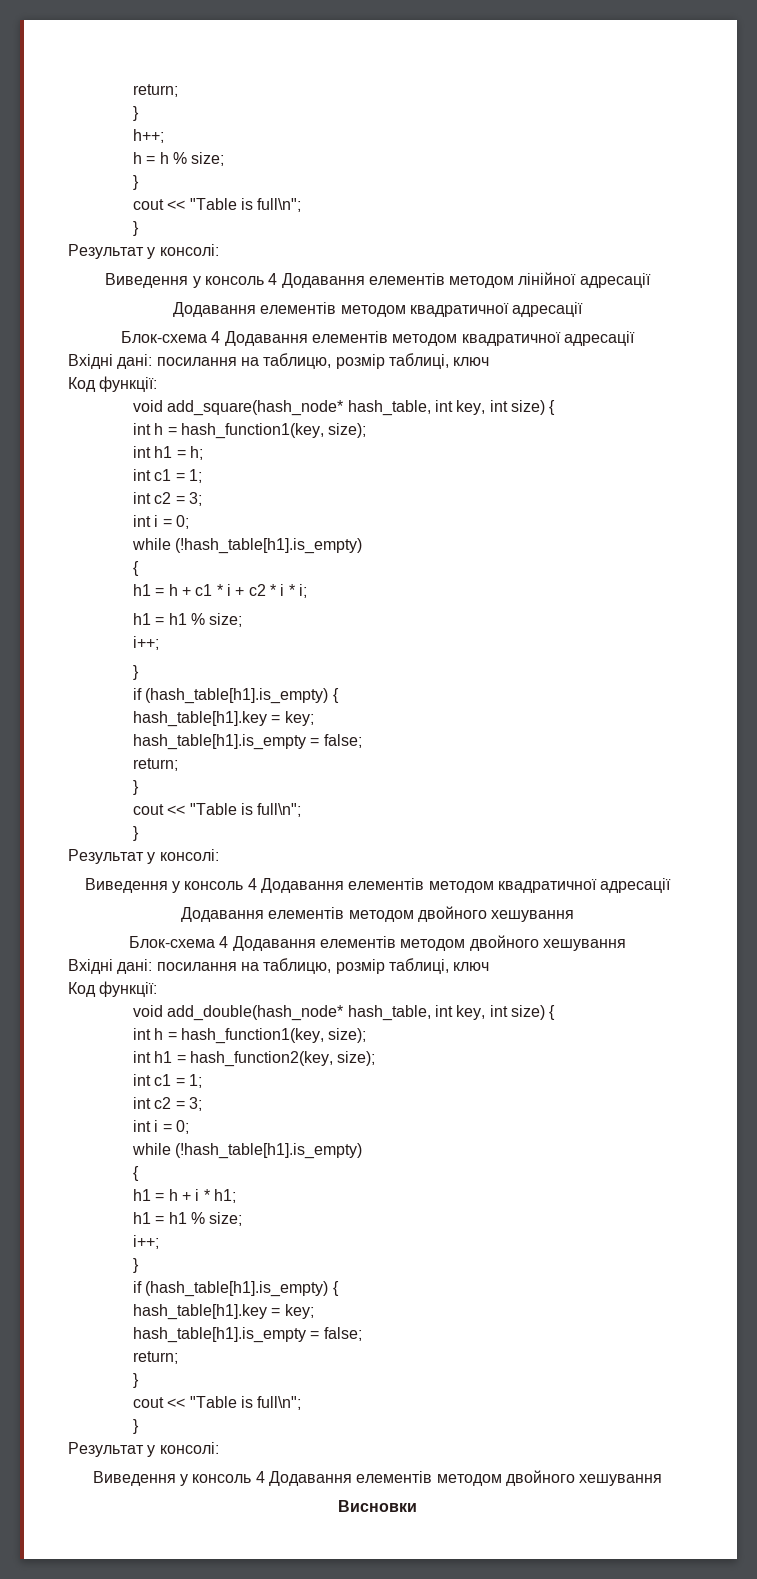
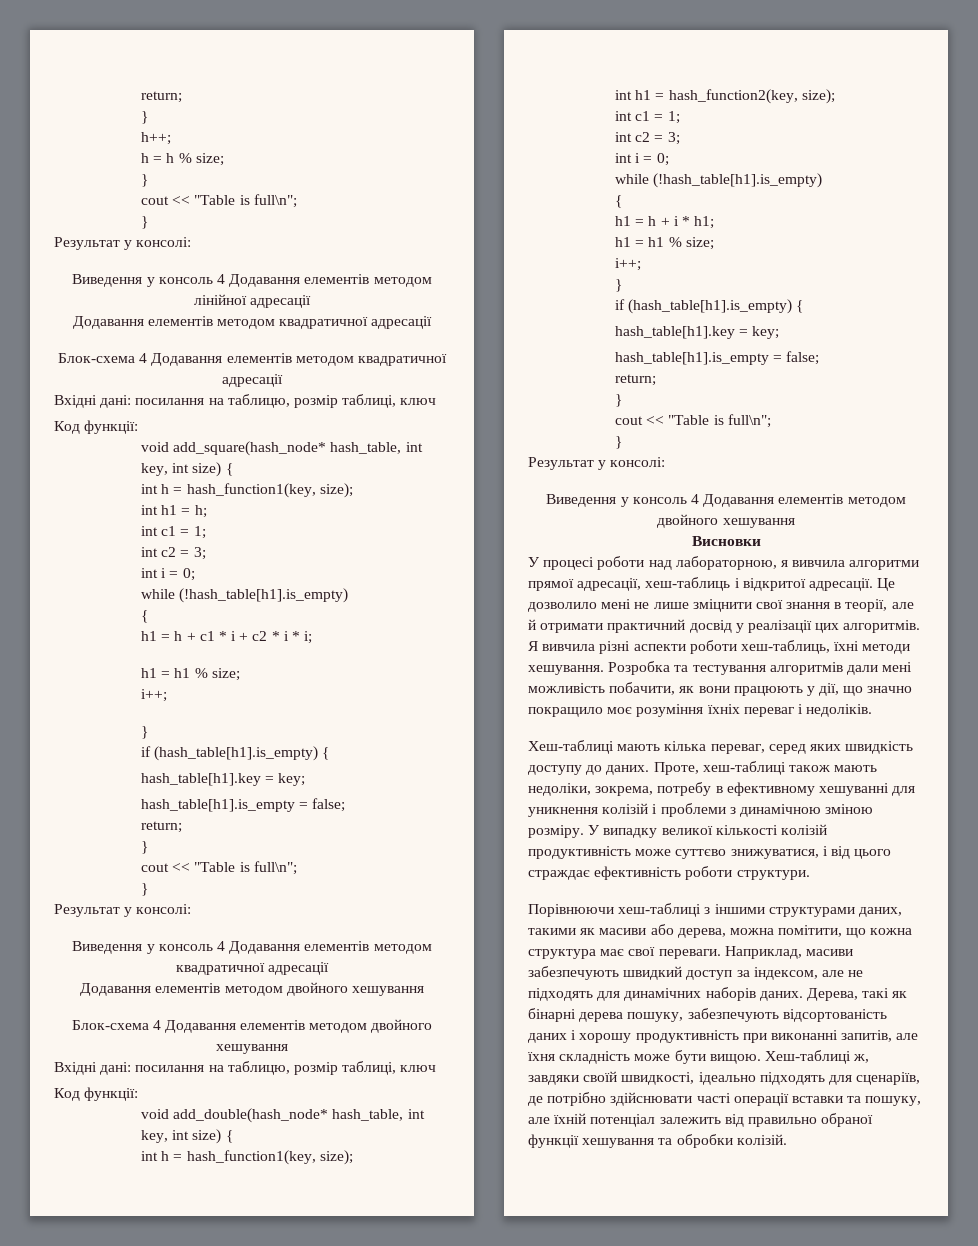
(417, 1506) none -> [528,556,920,570] [528,577,896,591] [528,599,914,612] [528,619,921,633] [528,640,911,654] [528,661,913,675] [528,682,913,696] [528,704,873,717] [528,740,914,754] [528,761,878,775] [528,782,916,796] [528,803,874,817] [528,824,827,838] [528,846,892,859] [528,866,810,880] [528,903,902,917] [528,924,913,938] [528,946,853,959] [528,966,864,980] [528,987,908,1001] [528,1008,887,1022] [528,1030,919,1043] [528,1050,870,1064] [528,1071,921,1085] [528,1092,922,1106] [528,1113,874,1127] [528,1134,787,1148] // У процесі роботи над лабораторною, я вивчила алгоритми прямої адресації, хеш-таблиць і відкритої адресації. Це дозволило мені не лише зміцнити свої знання в теорії, але й отримати практичний досвід у реалізації цих алгоритмів. Я вивчила різні аспекти роботи хеш-таблиць, їхні методи хешування. Розробка та тестування алгоритмів дали мені можливість побачити, як вони працюють у дії, що значно покращило моє розуміння їхніх переваг і недоліків. // Хеш-таблиці мають кілька переваг, серед яких швидкість доступу до даних. Проте, хеш-таблиці також мають недоліки, зокрема, потребу в ефективному хешуванні для уникнення колізій і проблеми з динамічною зміною розміру. У випадку великої кількості колізій продуктивність може суттєво знижуватися, і від цього страждає ефективність роботи структури. // Порівнюючи хеш-таблиці з іншими структурами даних, такими як масиви або дерева, можна помітити, що кожна структура має свої переваги. Наприклад, масиви забезпечують швидкий доступ за індексом, але не підходять для динамічних наборів даних. Дерева, такі як бінарні дерева пошуку, забезпечують відсортованість даних і хорошу продуктивність при виконанні запитів, але їхня складність може бути вищою. Хеш-таблиці ж, завдяки своїй швидкості, ідеально підходять для сценаріїв, де потрібно здійснювати часті операції вставки та пошуку, але їхній потенціал залежить від правильно обраної функції хешування та обробки колізій.

